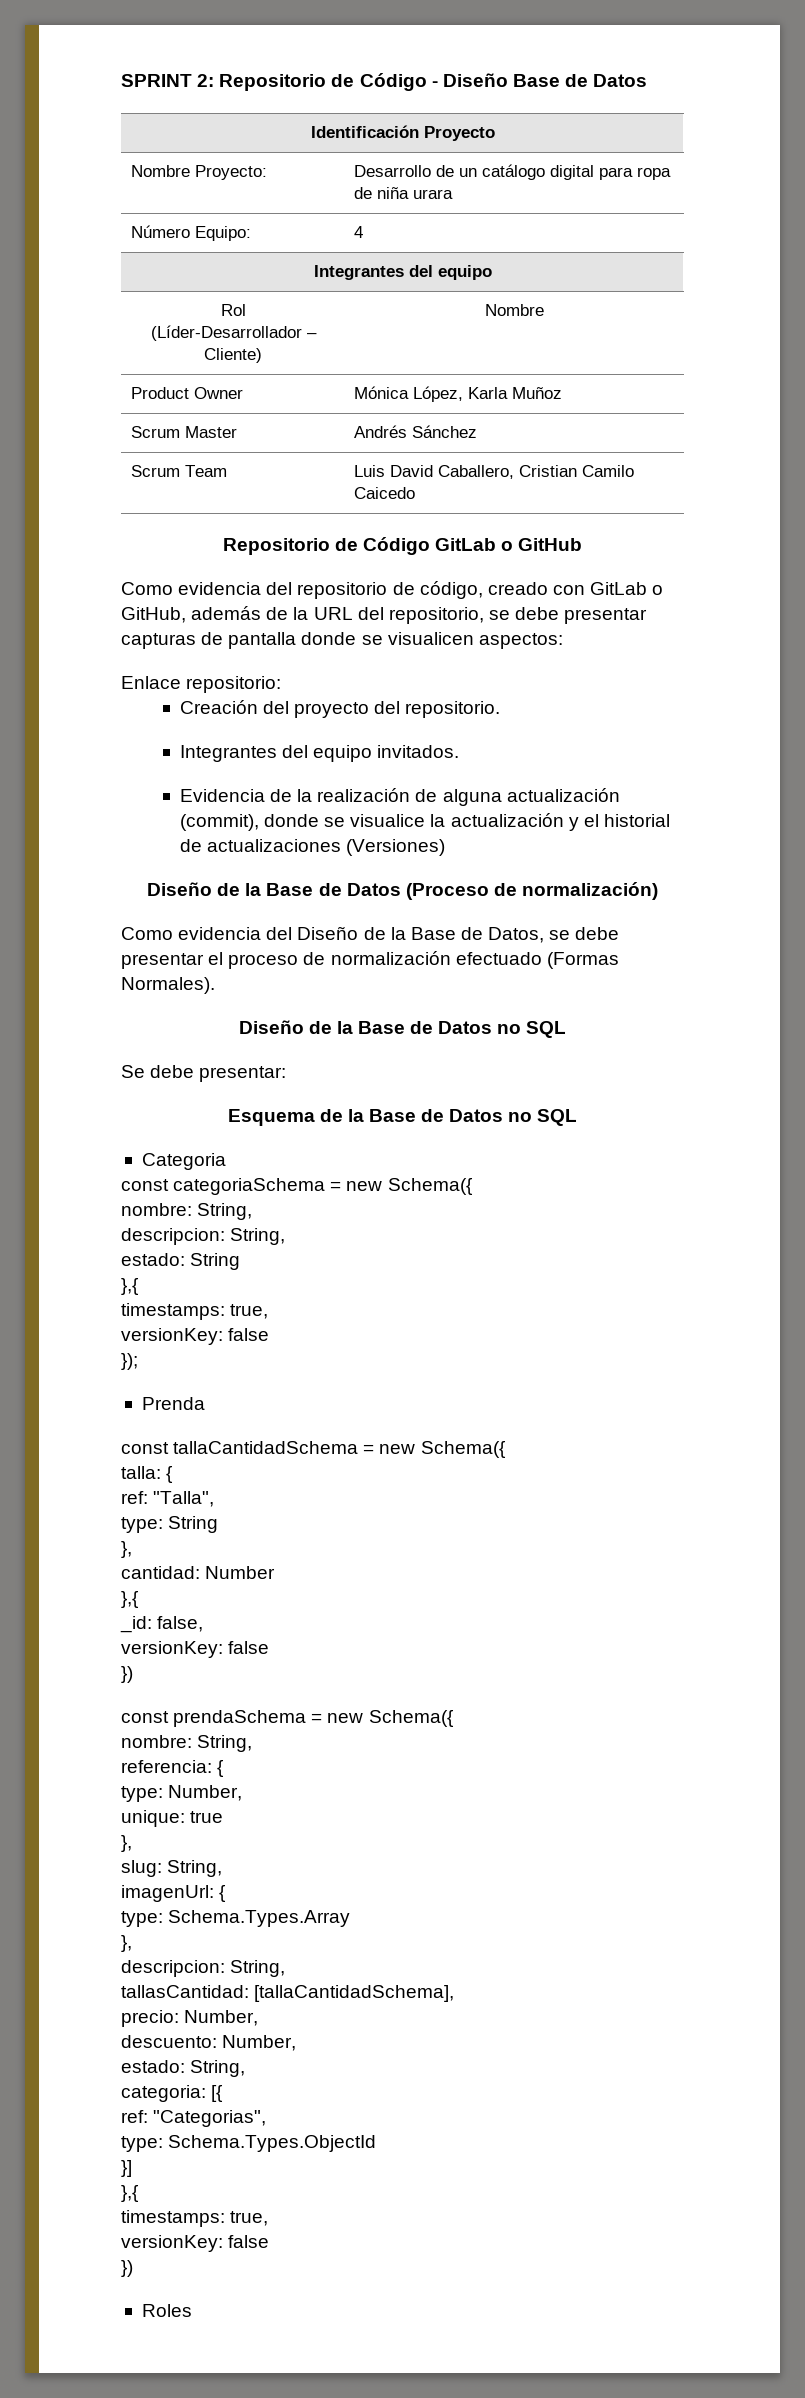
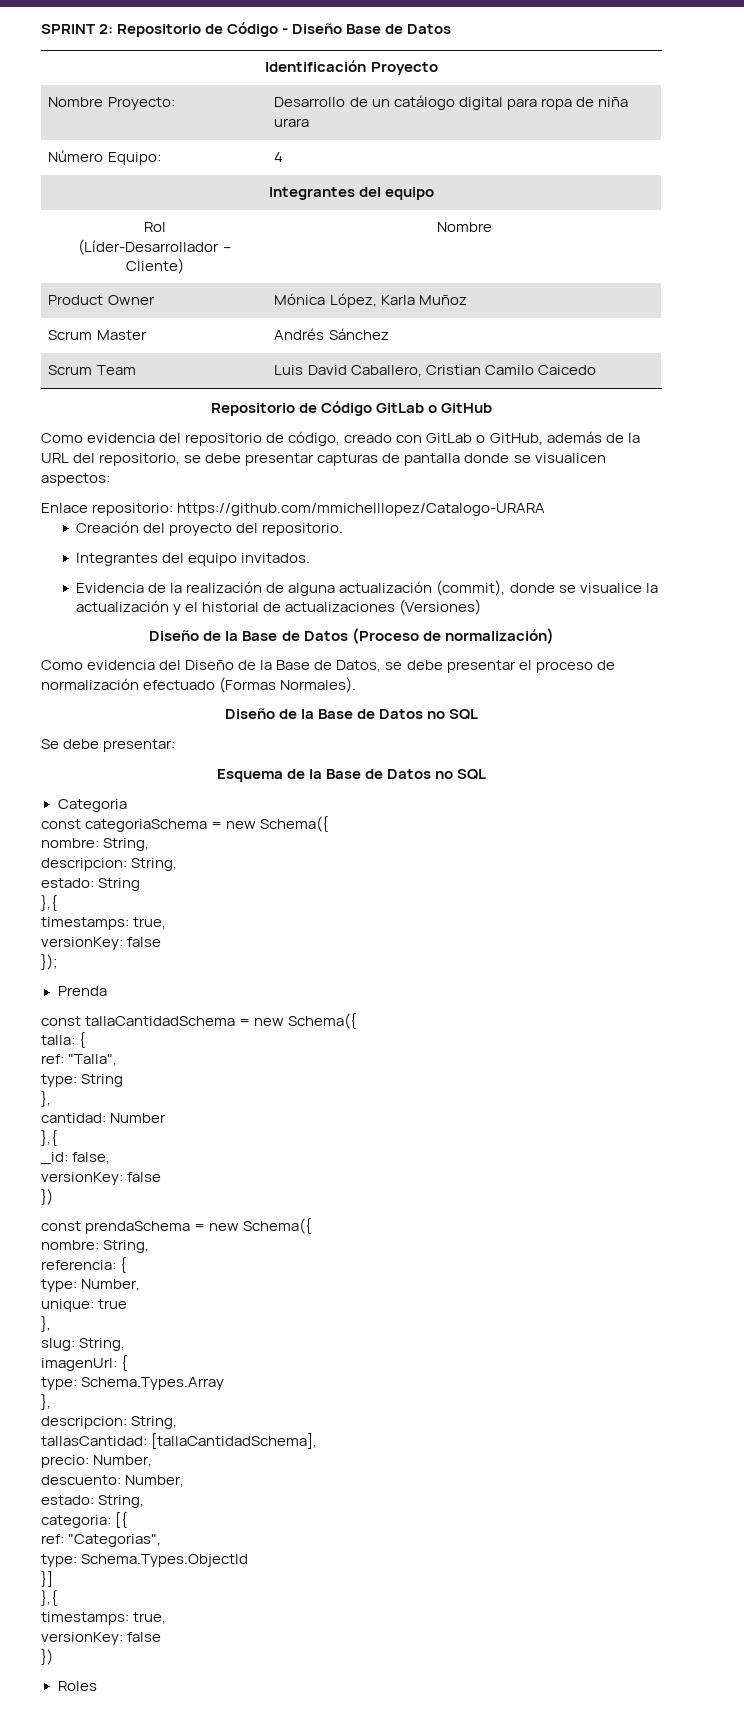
(282, 684) none -> [177,503,546,516] https://github.com/mmichelllopez/Catalogo-URARA

